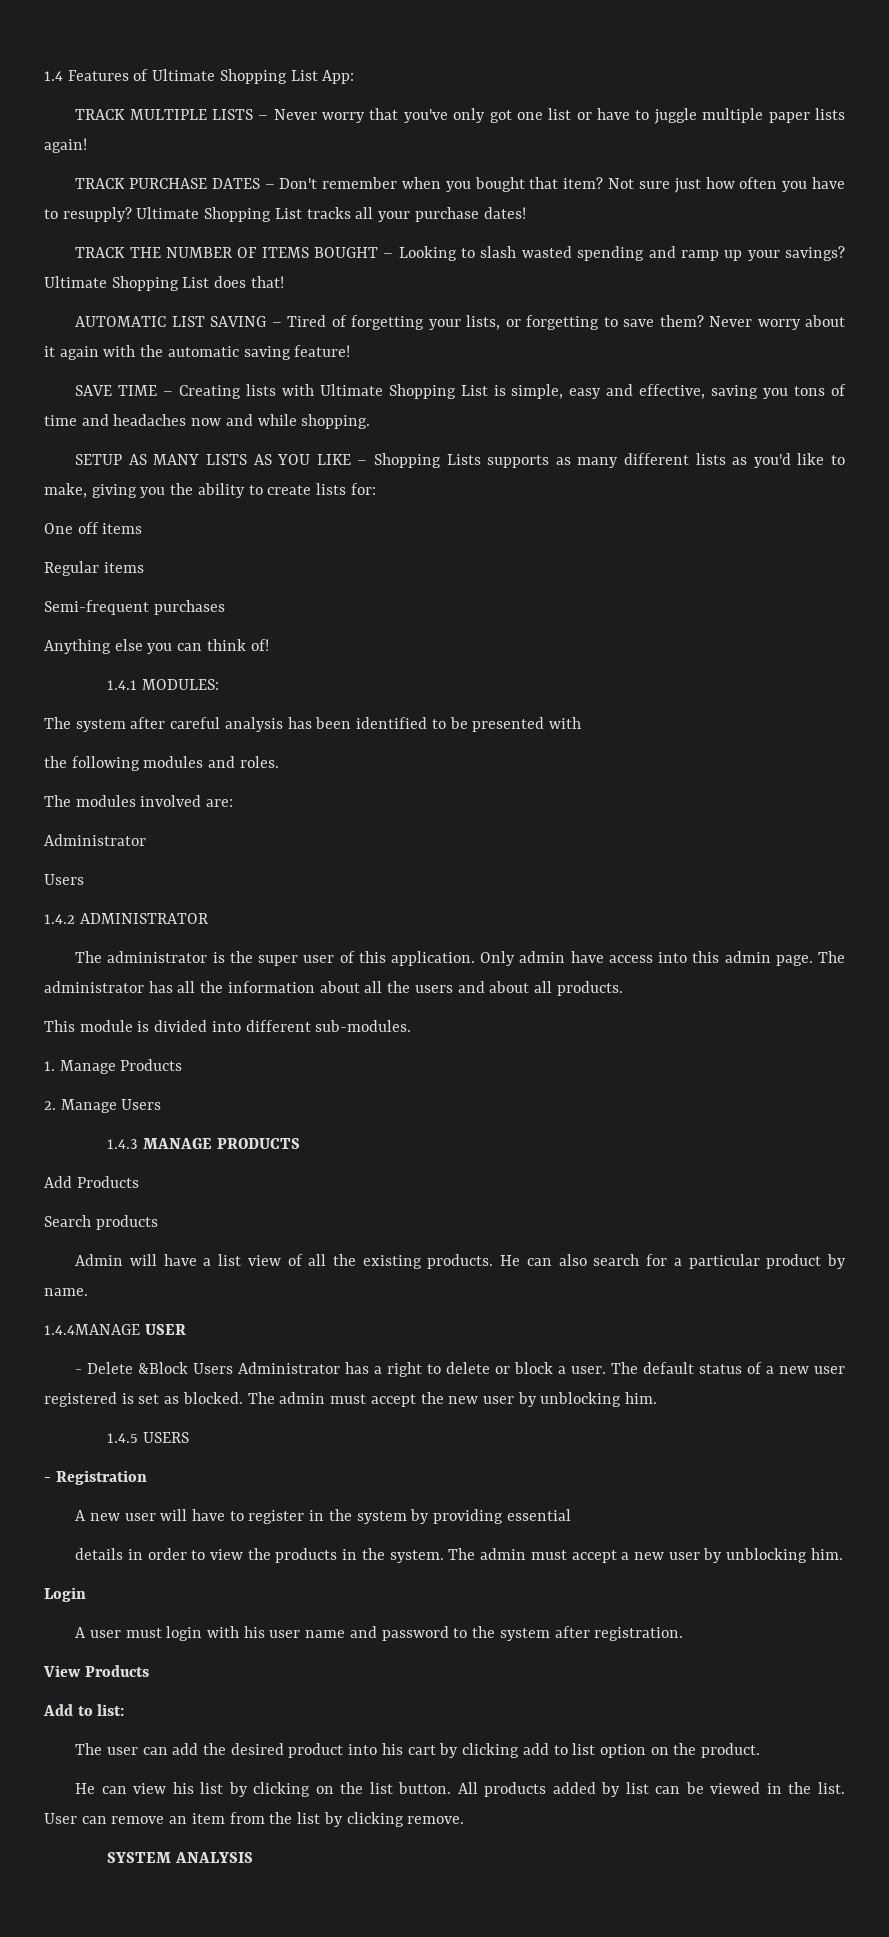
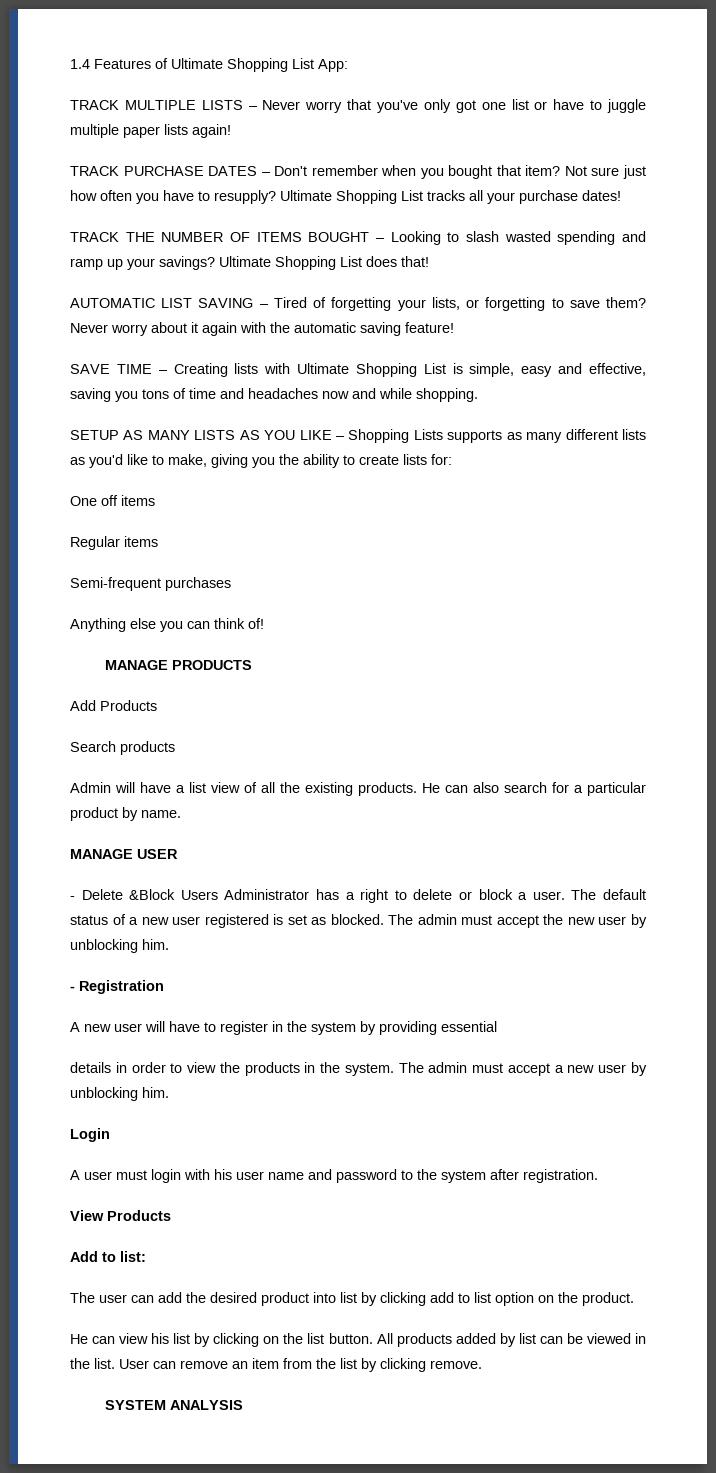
[107,679,219,690] [44,717,581,732] [44,756,279,771] [44,795,234,807] [44,834,146,846] [44,874,84,885] [44,913,208,924] [75,951,846,966] [44,981,623,996] [44,1020,412,1032] [44,1059,183,1074] [44,1099,162,1113] [107,1139,139,1149] 1.4.1 MODULES: // The system after careful analysis has been identified to be presented with // the following modules and roles. // The modules involved are: // Administrator // Users // 1.4.2 ADMINISTRATOR // The administrator is the super user of this application. Only admin have access into this admin page. The administrator has all the information about all the users and about all products. // This module is divided into different sub-modules. // 1. Manage Products // 2. Manage Users // 1.4.3 -> (264, 623) none
[44,1324,140,1335] 1.4.4MANAGE -> [70,849,133,859] MANAGE
[107,1432,189,1443] // 1.4.5 USERS -> (169, 944) none
[381,1743,436,1755] his cart -> [340,1292,357,1303] list

